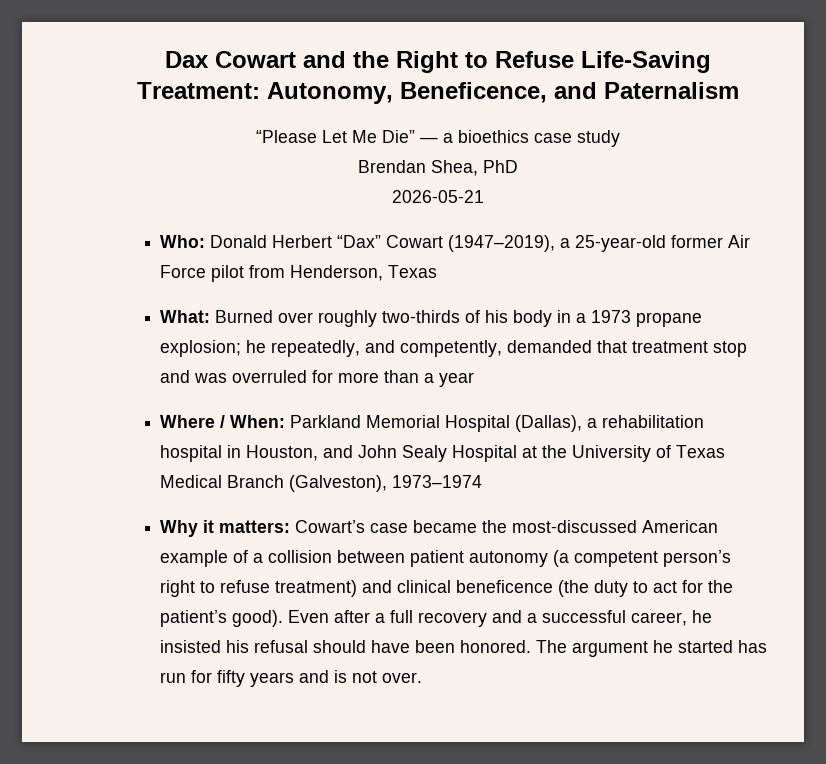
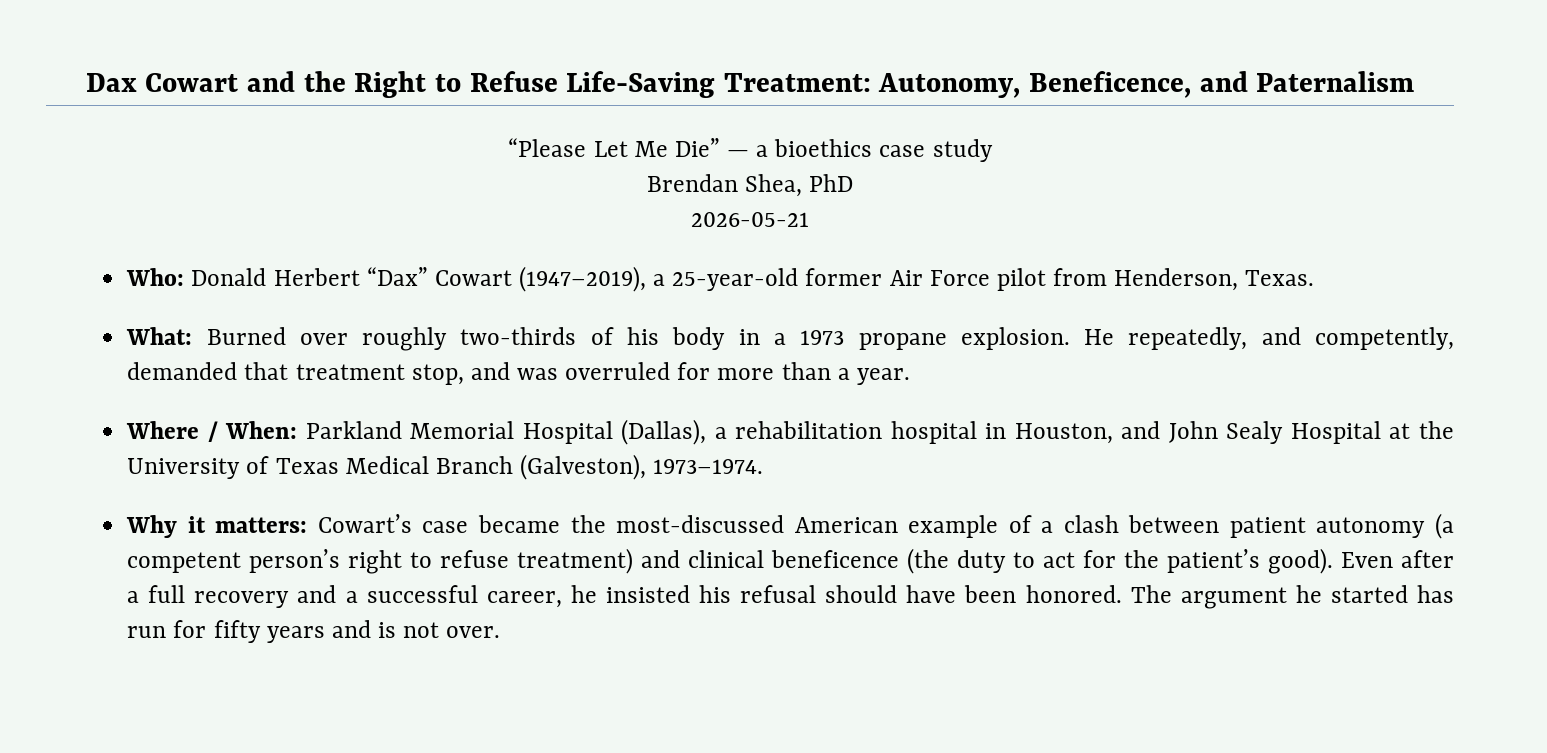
[388,265,438,278] Texas -> [1245,270,1315,286] Texas.
[160,340,267,357] explosion; he -> [960,327,1115,350] explosion. He
[713,341,748,357] stop -> [411,364,464,385] stop,
[439,372,475,387] year -> [856,368,910,385] year.
[392,475,483,488] 1973–1974 -> [653,459,764,474] 1973–1974.
[268,550,333,563] collision -> [1063,515,1119,533] clash

